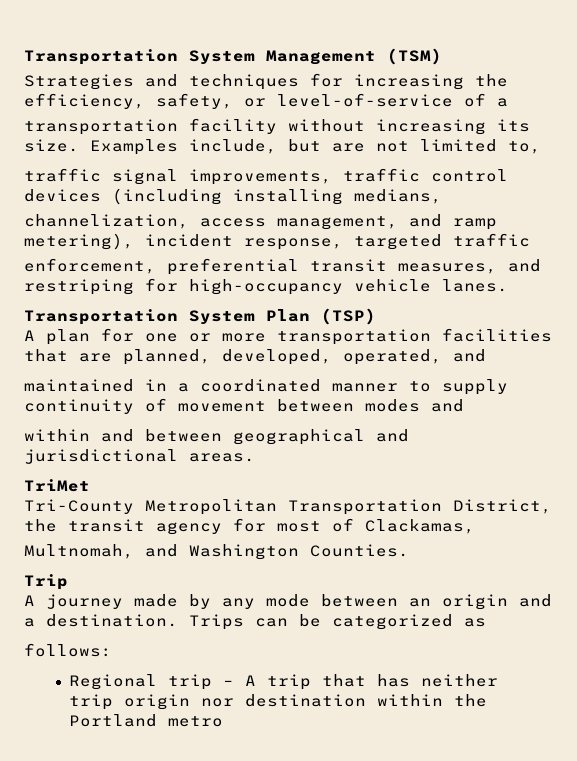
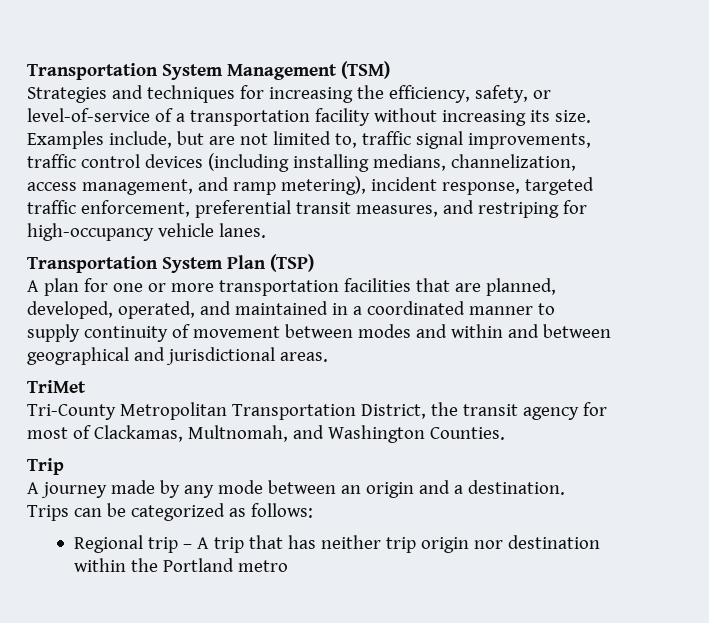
(508, 102) // -> (185, 117) none
(541, 147) // -> (357, 140) none
(442, 196) // -> (446, 162) none
(530, 240) // -> (76, 207) none
(486, 355) // -> (231, 308) none
(464, 405) // -> (447, 331) none
(475, 526) // -> (183, 433) none
(486, 622) // -> (246, 512) none

